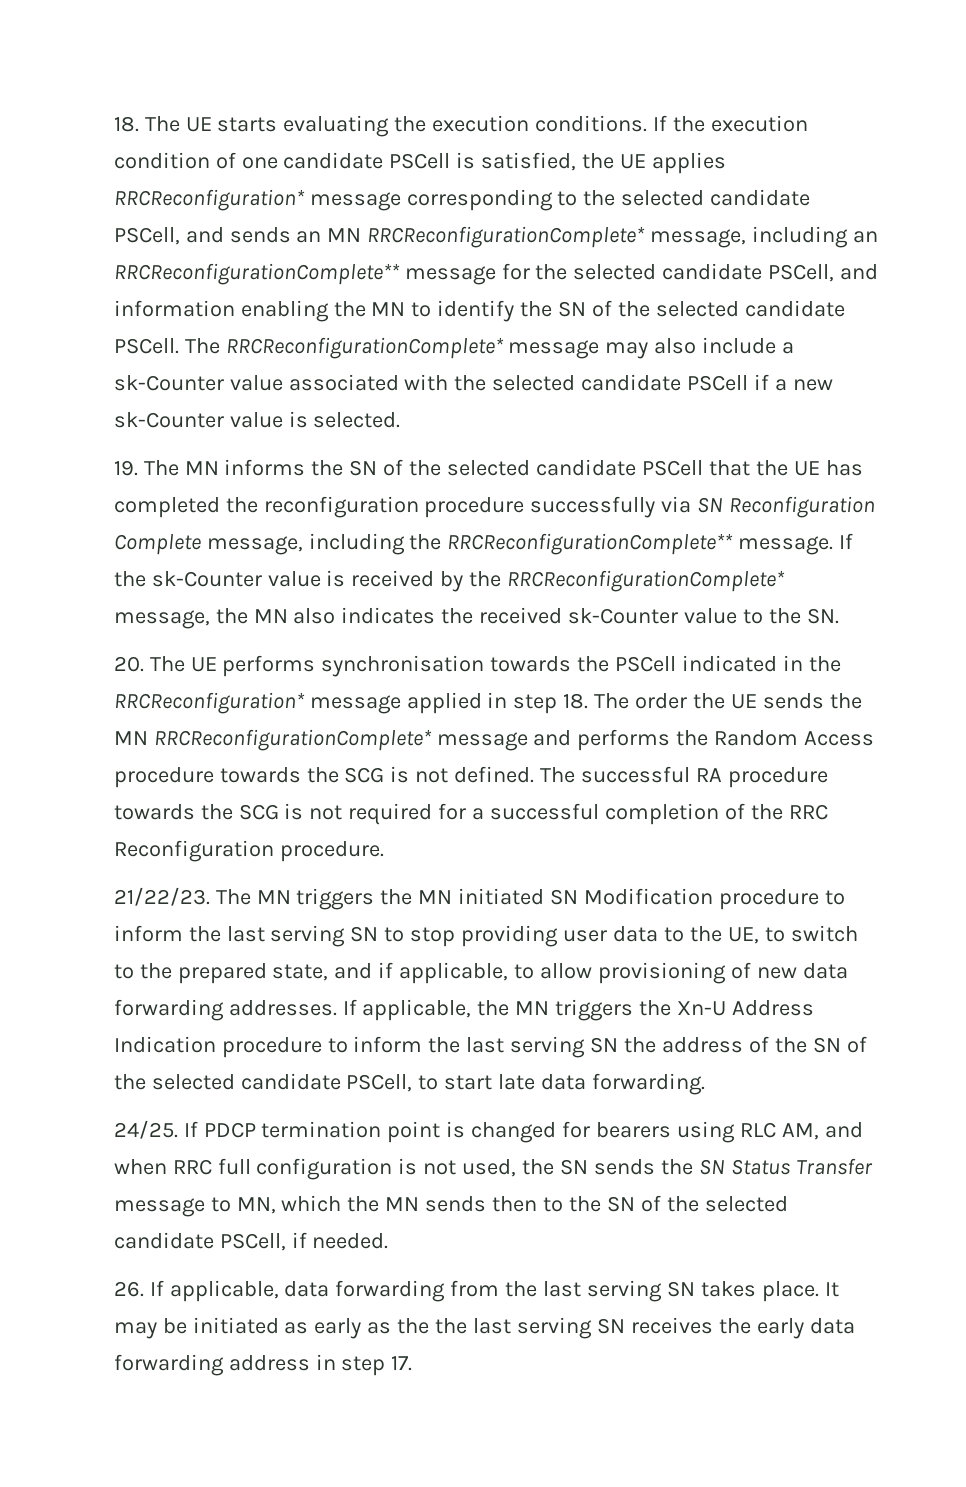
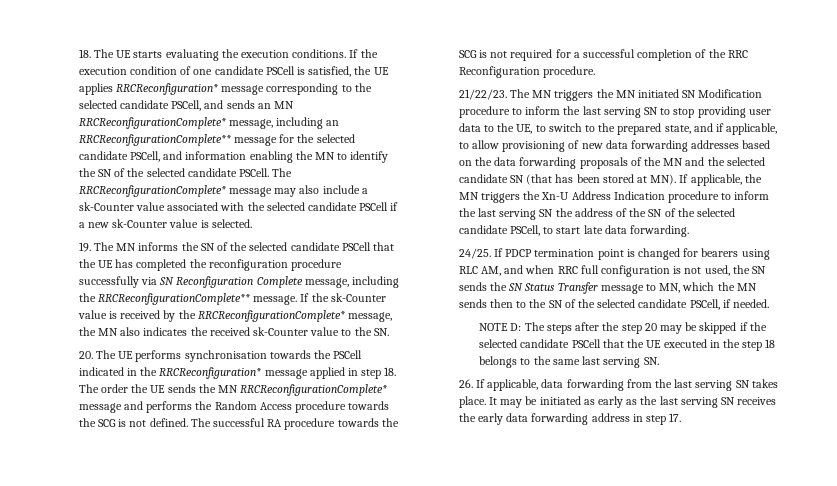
[228,1000,337,1016] addresses. -> [691,140,771,149] [458,157,765,169] [458,174,677,185] addresses based on the data forwarding proposals of the MN and the selected candidate SN (that has been stored at MN).
(389, 1241) none -> [479,322,767,334] [479,339,776,351] [479,356,659,368] // NOTE D: The steps after the step 20 may be skipped if the selected candidate PSCell that the UE executed in the step 18 belongs to the same last serving SN.
[435,1318,468,1334] the -> (658, 400) none

